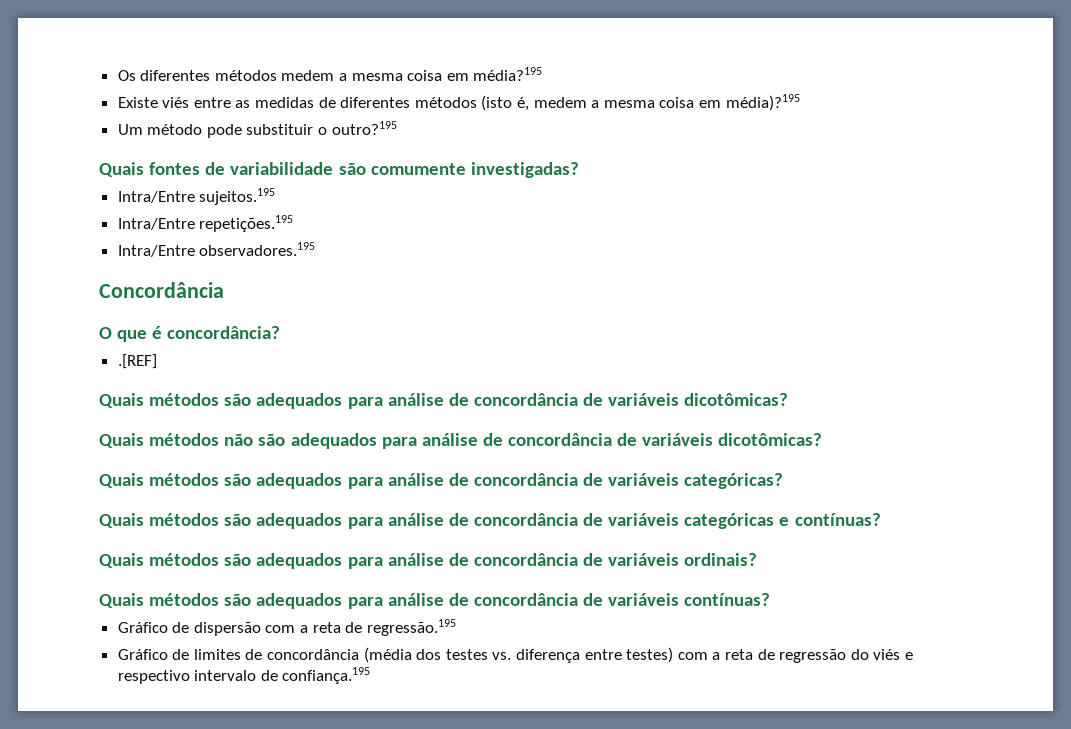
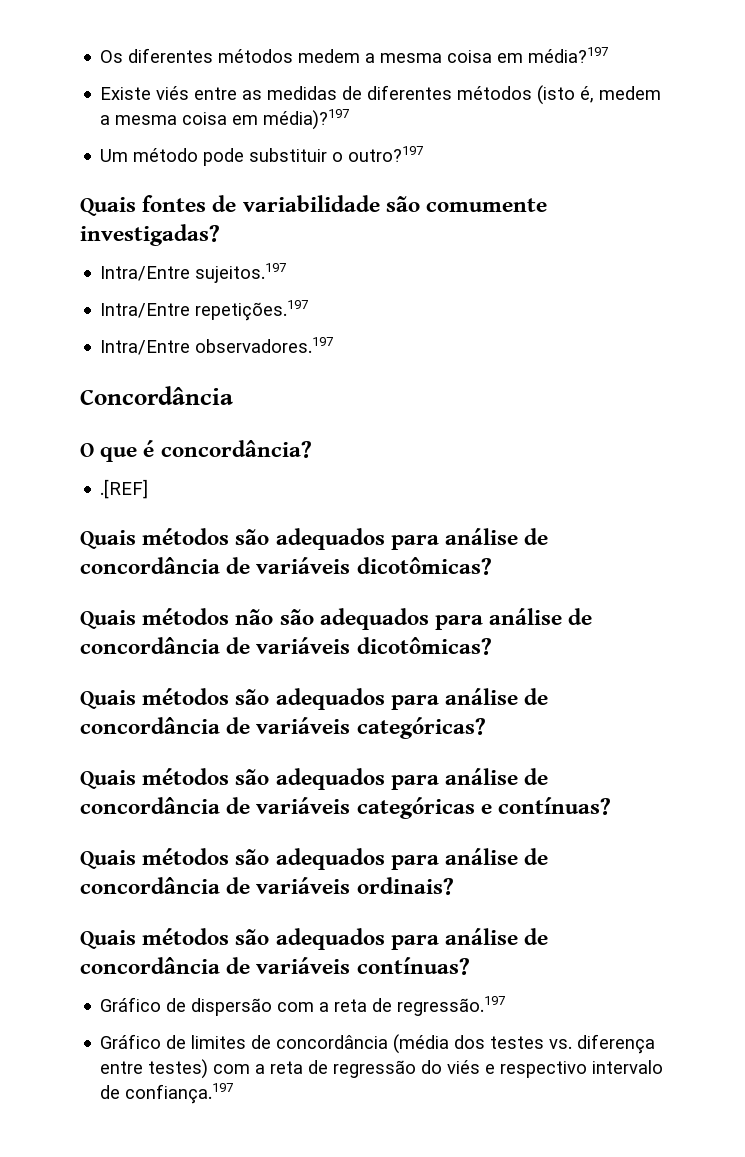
[473,67,543,81] média?195 -> [528,47,609,63] média?197
[725,94,800,111] média)?195 -> [263,109,350,130] média)?197
[331,121,397,135] outro?195 -> [348,146,424,162] outro?197
[199,188,276,205] [117,215,294,232] [117,242,316,257] sujeitos.195 // Intra/Entre repetições.195 // Intra/Entre observadores.195 -> [195,263,287,283] [100,300,309,321] [100,337,334,355] sujeitos.197 // Intra/Entre repetições.197 // Intra/Entre observadores.197
[366,619,456,636] regressão.195 -> [397,996,506,1016] regressão.197
[282,667,371,684] confiança.195 -> [125,1083,234,1104] confiança.197

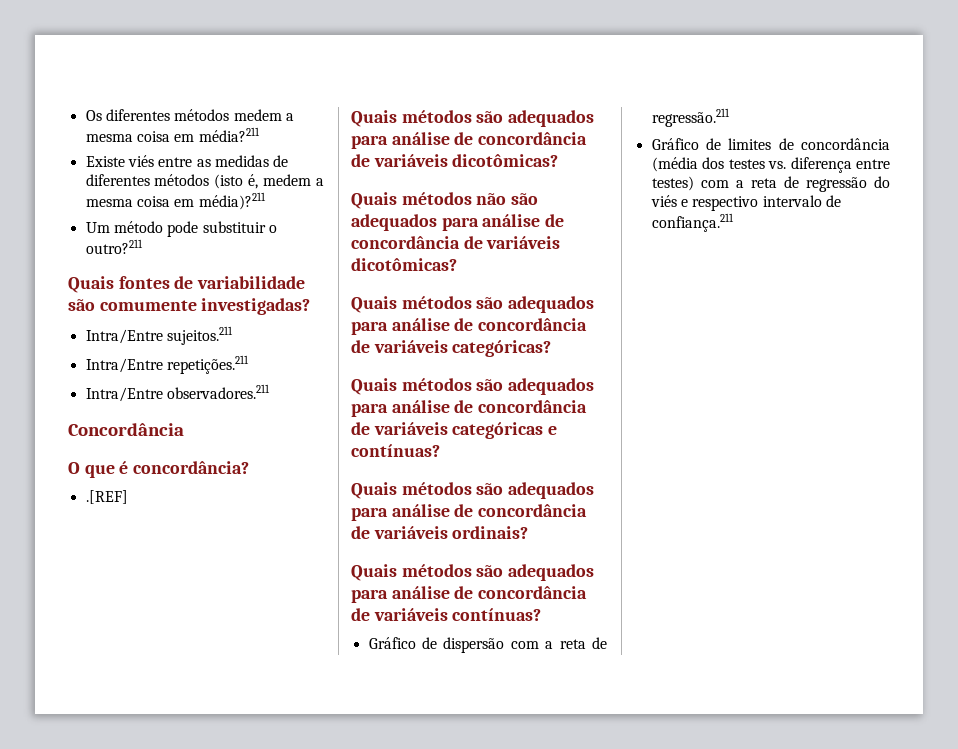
[528,47,609,63] média?197 -> [198,127,260,142] média?211
[263,109,350,130] média)?197 -> [198,192,266,210] média)?211
[348,146,424,162] outro?197 -> [85,239,143,254] outro?211
[195,263,287,283] [100,300,309,321] [100,337,334,355] sujeitos.197 // Intra/Entre repetições.197 // Intra/Entre observadores.197 -> [166,326,233,345] [85,355,249,374] [85,384,270,402] sujeitos.211 // Intra/Entre repetições.211 // Intra/Entre observadores.211
[397,996,506,1016] regressão.197 -> [651,108,730,127] regressão.211
[125,1083,234,1104] confiança.197 -> [651,213,734,232] confiança.211

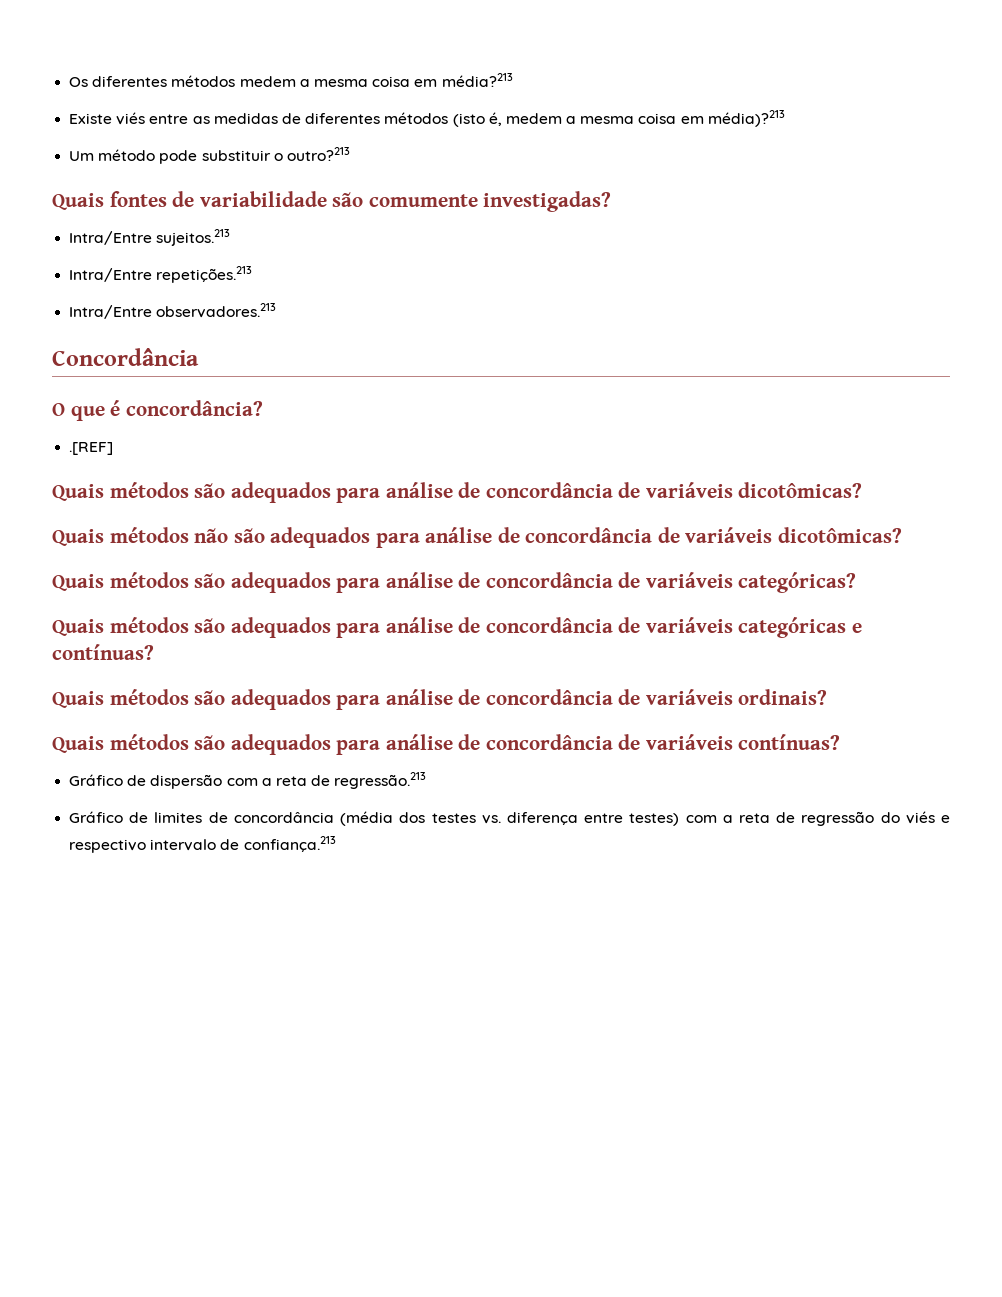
[198,127,260,142] média?211 -> [441,73,513,87] média?213
[198,192,266,210] média)?211 -> [707,110,785,127] média)?213
[85,239,143,254] outro?211 -> [286,147,350,161] outro?213
[166,326,233,345] [85,355,249,374] [85,384,270,402] sujeitos.211 // Intra/Entre repetições.211 // Intra/Entre observadores.211 -> [156,229,231,246] [69,266,253,283] [69,303,277,319] sujeitos.213 // Intra/Entre repetições.213 // Intra/Entre observadores.213
[651,108,730,127] regressão.211 -> [334,772,427,789] regressão.213
[651,213,734,232] confiança.211 -> [243,836,336,852] confiança.213

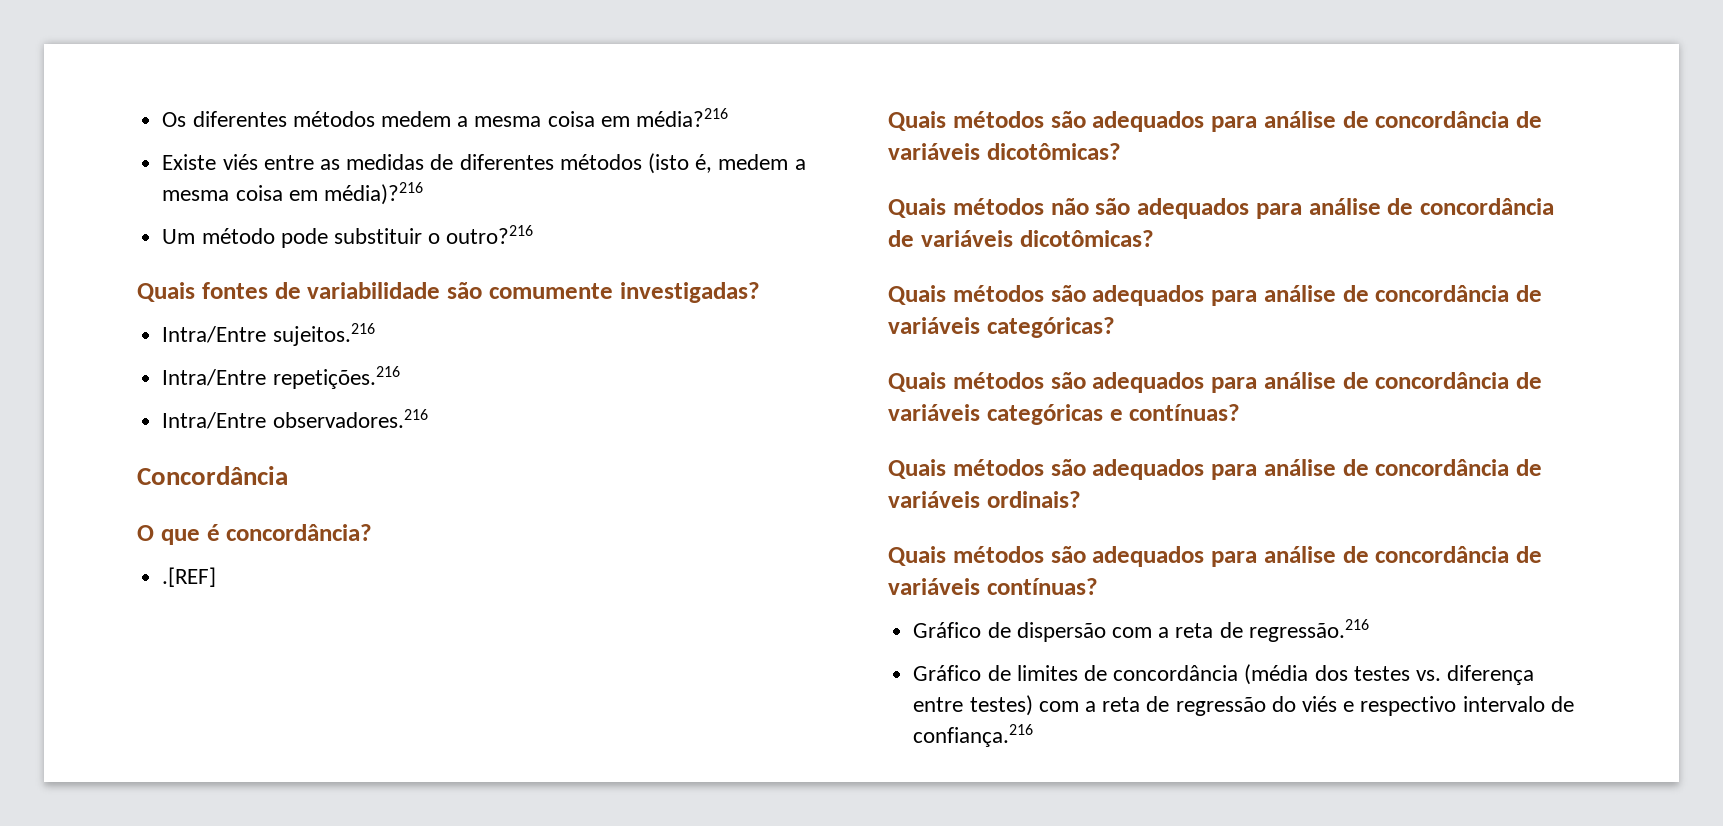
[441,73,513,87] média?213 -> [635,108,728,127] média?216
[707,110,785,127] média)?213 -> [323,182,423,205] média)?216
[286,147,350,161] outro?213 -> [446,225,534,244] outro?216
[156,229,231,246] [69,266,253,283] [69,303,277,319] sujeitos.213 // Intra/Entre repetições.213 // Intra/Entre observadores.213 -> [272,323,375,346] [162,366,400,389] [162,409,428,429] sujeitos.216 // Intra/Entre repetições.216 // Intra/Entre observadores.216
[334,772,427,789] regressão.213 -> [1248,619,1369,642] regressão.216
[243,836,336,852] confiança.213 -> [913,724,1034,747] confiança.216

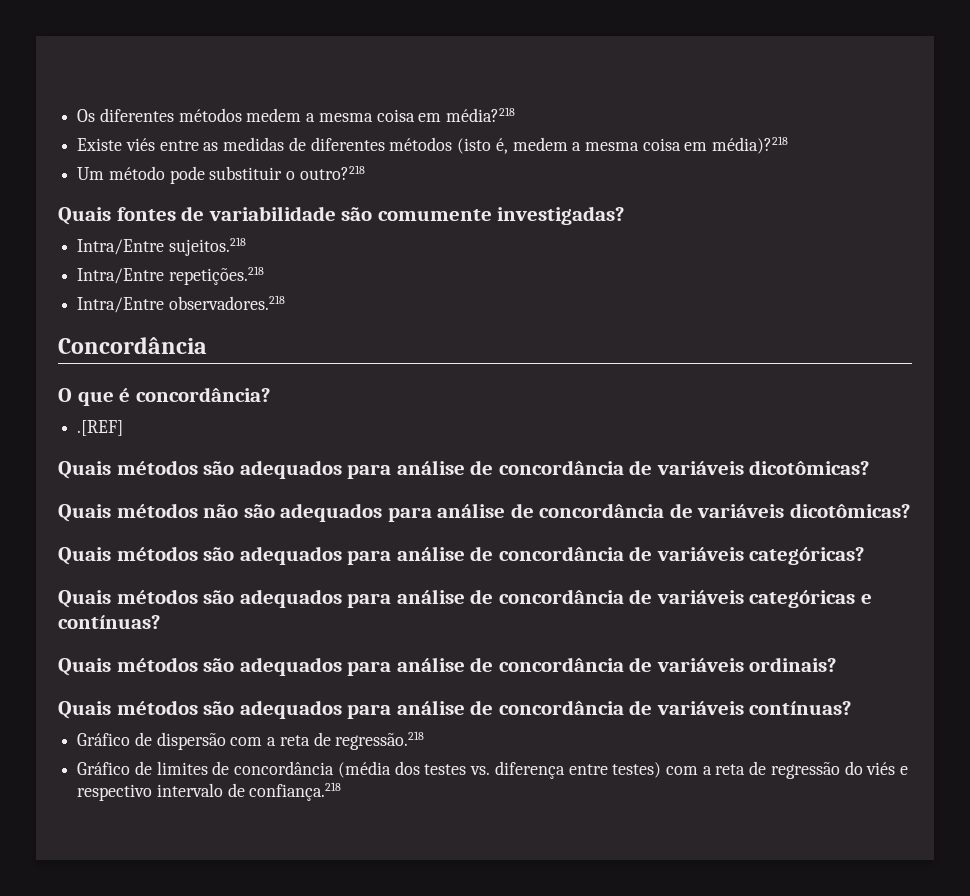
[635,108,728,127] média?216 -> [446,107,516,122] média?218
[323,182,423,205] média)?216 -> [712,136,789,154] média)?218
[446,225,534,244] outro?216 -> [299,165,365,180] outro?218
[272,323,375,346] [162,366,400,389] [162,409,428,429] sujeitos.216 // Intra/Entre repetições.216 // Intra/Entre observadores.216 -> [168,237,246,256] [77,266,264,285] [77,295,285,313] sujeitos.218 // Intra/Entre repetições.218 // Intra/Entre observadores.218
[1248,619,1369,642] regressão.216 -> [335,731,425,750] regressão.218
[913,724,1034,747] confiança.216 -> [249,782,342,801] confiança.218

